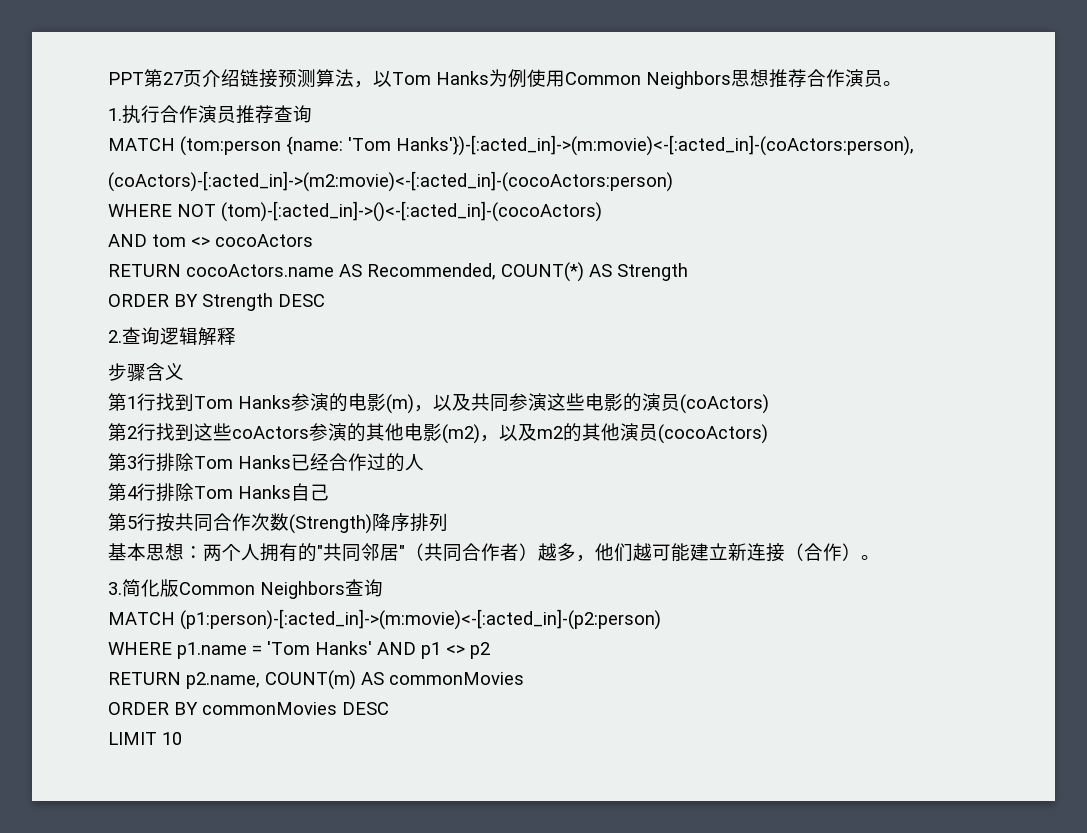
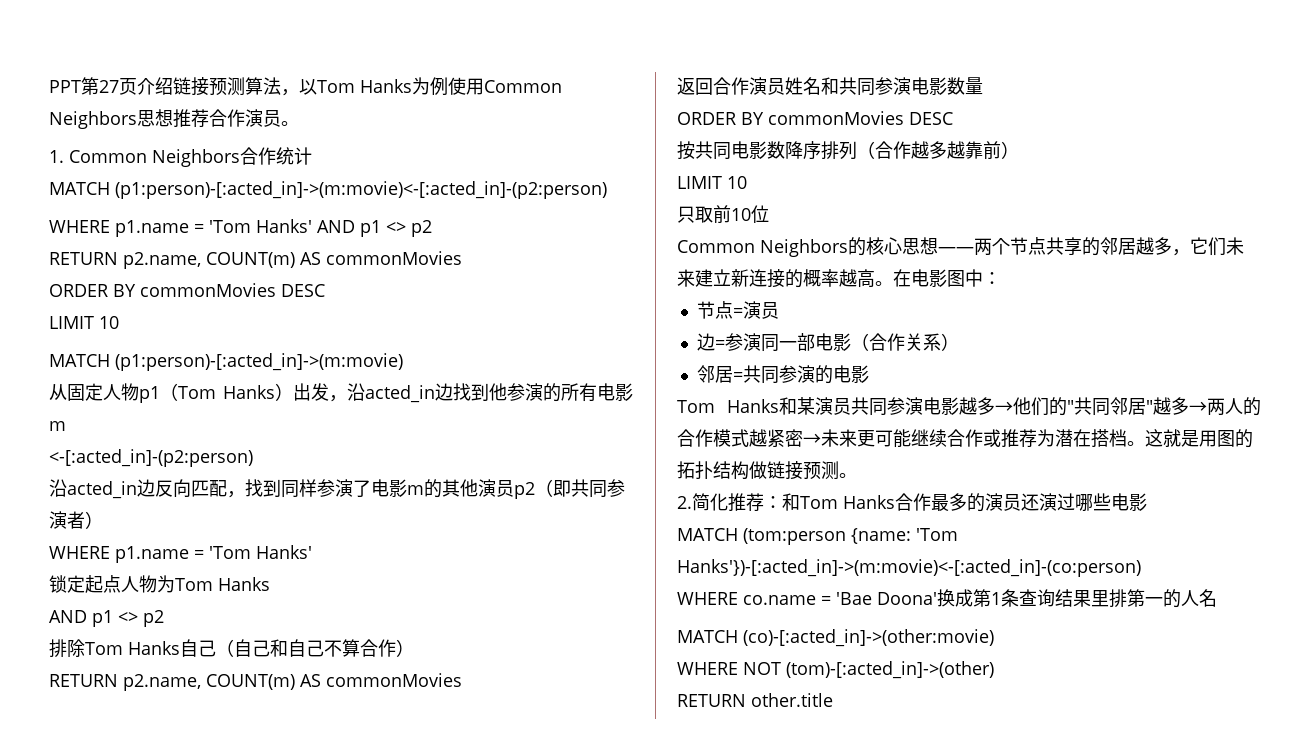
[122,105,312,124] [108,135,914,156] [108,171,673,192] [108,201,602,222] [108,234,313,247] [108,262,688,282] [108,293,325,311] [108,327,236,346] [108,363,184,382] [108,393,769,414] [108,423,768,444] [108,453,424,472] [108,483,329,502] [108,513,448,534] [108,543,880,562] [108,579,383,599] 执行合作演员推荐查询 // MATCH (tom:person {name: 'Tom Hanks'})-[:acted_in]->(m:movie)<-[:acted_in]-(coActors:person), // (coActors)-[:acted_in]->(m2:movie)<-[:acted_in]-(cocoActors:person) // WHERE NOT (tom)-[:acted_in]->()<-[:acted_in]-(cocoActors) // AND tom <> cocoActors // RETURN cocoActors.name AS Recommended, COUNT(*) AS Strength // ORDER BY Strength DESC // 2.查询逻辑解释 // 步骤含义 // 第1行找到Tom Hanks参演的电影(m)，以及共同参演这些电影的演员(coActors) // 第2行找到这些coActors参演的其他电影(m2)，以及m2的其他演员(cocoActors) // 第3行排除Tom Hanks已经合作过的人 // 第4行排除Tom Hanks自己 // 第5行按共同合作次数(Strength)降序排列 // 基本思想：两个人拥有的"共同邻居"（共同合作者）越多，他们越可能建立新连接（合作）。 // 3.简化版Common Neighbors查询 -> [69,147,312,167] Common Neighbors合作统计
(182, 738) none -> [49,353,403,371] [49,383,633,403] [49,421,66,431] [49,449,253,467] [49,479,625,499] [49,511,103,529] [49,545,312,563] [49,575,270,593] [49,610,164,627] [49,639,414,658] [49,673,462,691] [677,77,983,96] [677,111,953,125] [677,141,1019,160] [677,176,747,189] [677,205,769,223] [677,237,1244,257] [677,269,1001,288] [696,301,779,319] [696,333,959,352] [696,365,869,384] [677,397,1261,416] [677,429,1253,448] [677,461,857,480] [677,493,1147,512] [677,528,958,545] [677,559,1141,577] [677,589,1217,608] [677,629,994,647] [677,661,994,679] [677,693,833,707] // MATCH (p1:person)-[:acted_in]->(m:movie) // 从固定人物p1（Tom Hanks）出发，沿acted_in边找到他参演的所有电影m // <-[:acted_in]-(p2:person) // 沿acted_in边反向匹配，找到同样参演了电影m的其他演员p2（即共同参演者） // WHERE p1.name = 'Tom Hanks' // 锁定起点人物为Tom Hanks // AND p1 <> p2 // 排除Tom Hanks自己（自己和自己不算合作） // RETURN p2.name, COUNT(m) AS commonMovies // 返回合作演员姓名和共同参演电影数量 // ORDER BY commonMovies DESC // 按共同电影数降序排列（合作越多越靠前） // LIMIT 10 // 只取前10位 // Common Neighbors的核心思想——两个节点共享的邻居越多，它们未来建立新连接的概率越高。在电影图中： // 节点=演员 // 边=参演同一部电影（合作关系） // 邻居=共同参演的电影 // Tom Hanks和某演员共同参演电影越多→他们的"共同邻居"越多→两人的合作模式越紧密→未来更可能继续合作或推荐为潜在搭档。这就是用图的拓扑结构做链接预测。 // 2.简化推荐：和Tom Hanks合作最多的演员还演过哪些电影 // MATCH (tom:person {name: 'Tom Hanks'})-[:acted_in]->(m:movie)<-[:acted_in]-(co:person) // WHERE co.name = 'Bae Doona'换成第1条查询结果里排第一的人名 // MATCH (co)-[:acted_in]->(other:movie) // WHERE NOT (tom)-[:acted_in]->(other) // RETURN other.title

